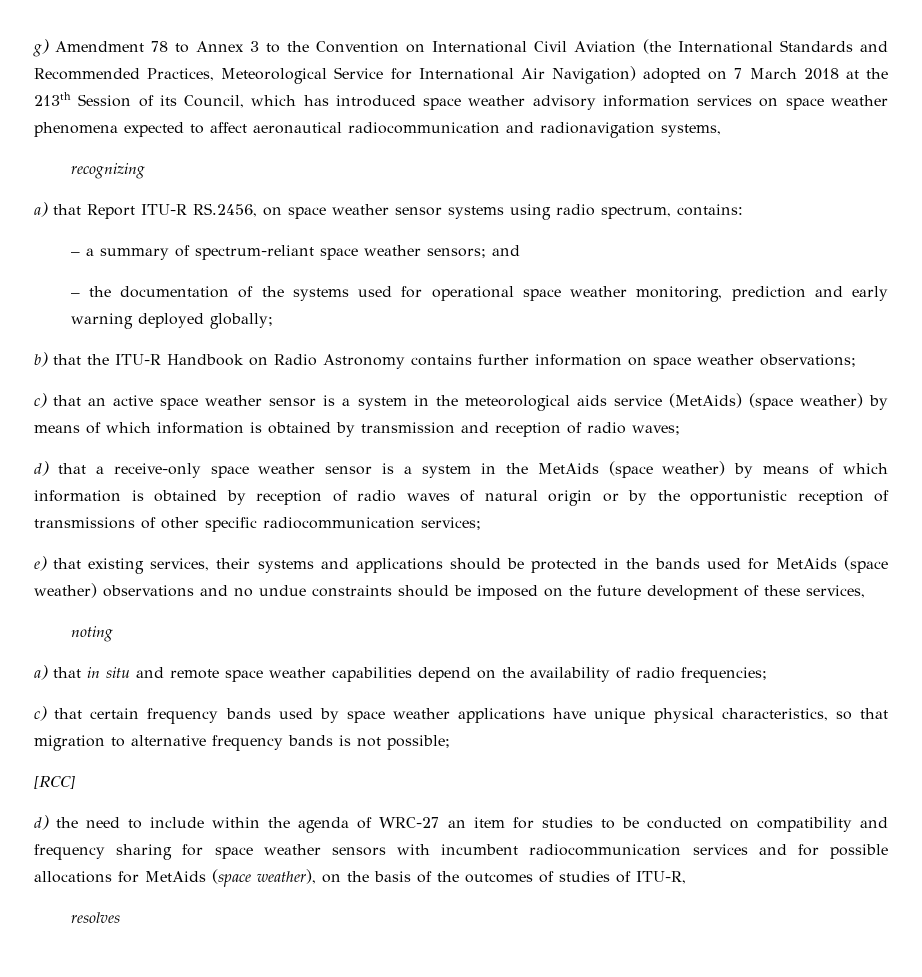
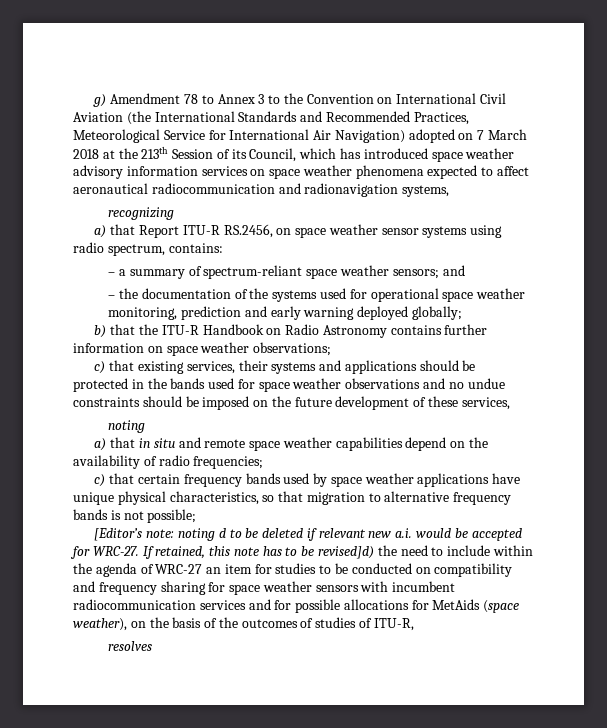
[88,393,888,411] [34,422,680,437] [34,461,889,478] [34,490,889,506] [34,517,481,532] [34,556,82,571] an active space weather sensor is a system in the meteorological aids service (MetAids) (space weather) by means of which information is obtained by transmission and reception of radio waves; // d) that a receive-only space weather sensor is a system in the MetAids (space weather) by means of which information is obtained by reception of radio waves of natural origin or by the opportunistic reception of transmissions of other specific radiocommunication services; // e) that -> (135, 365) none
[775,556,889,573] [34,583,97,598] MetAids (space weather) -> [258,378,342,392] space weather
[34,775,75,789] [34,815,49,830] [RCC] // d) -> [94,528,522,541] [70,546,375,559] [Editor’s note: noting d to be deleted if relevant new a.i. would be accepted for WRC-27. If retained, this note has to be revised]d)

